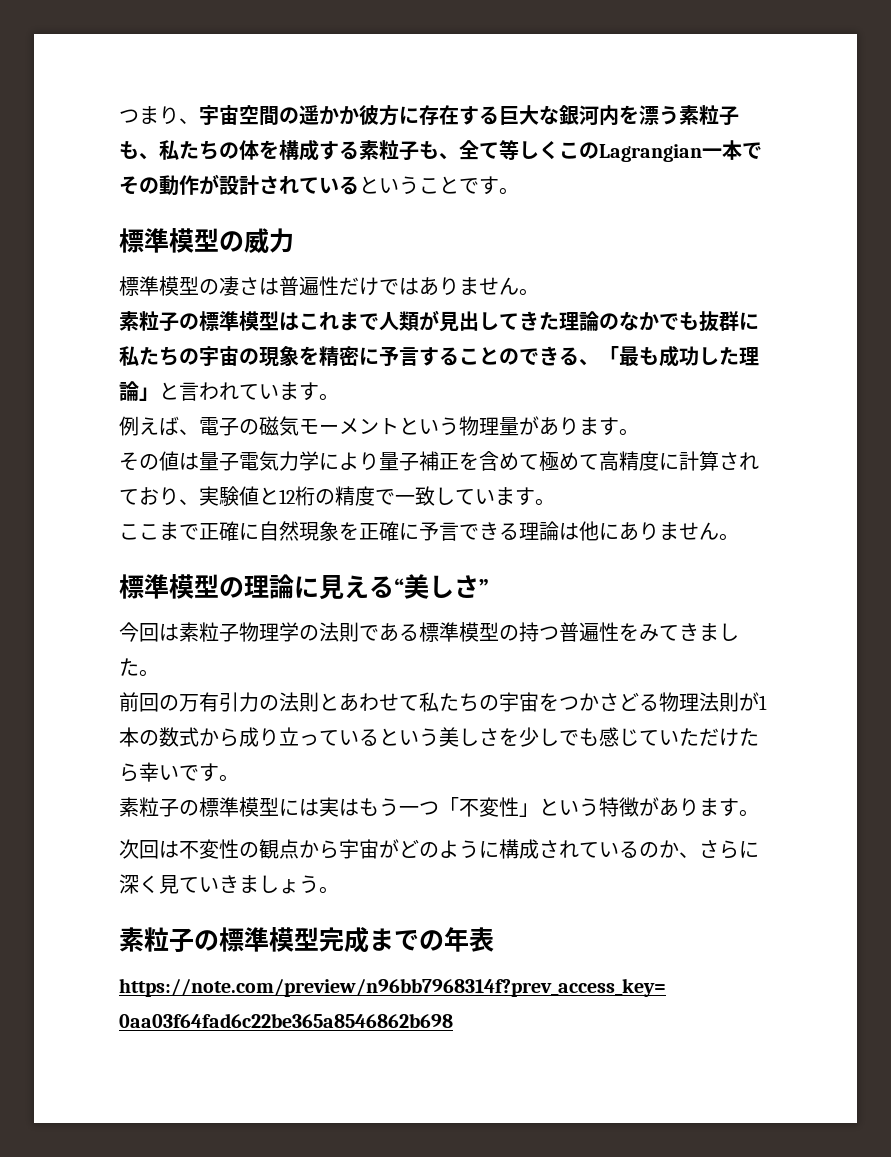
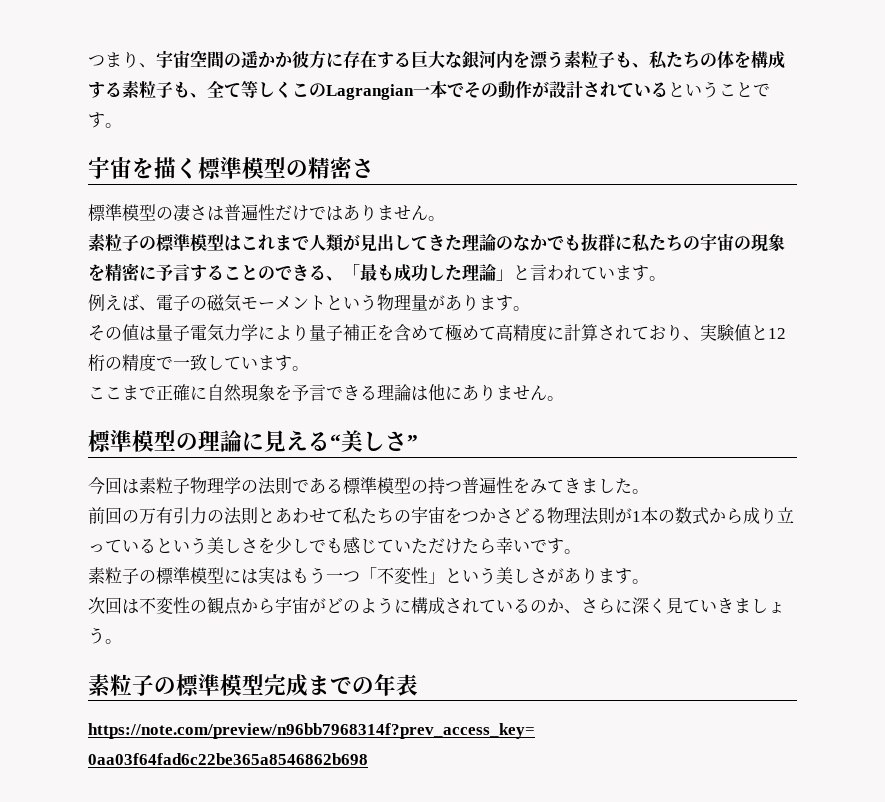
[119,228,294,253] 標準模型の威力 -> [88,157,374,179] 宇宙を描く標準模型の精密さ
[359,521,419,541] 正確に -> (292, 392) none
[599,797,639,817] 特徴 -> [496,567,547,584] 美しさ

